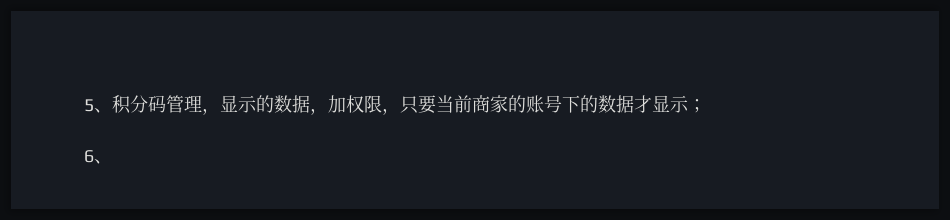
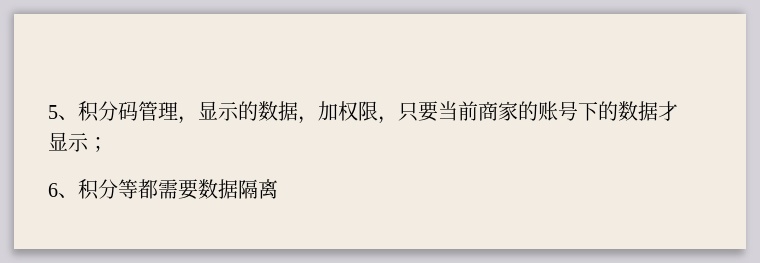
(112, 161) none -> [78,179,278,200] 积分等都需要数据隔离

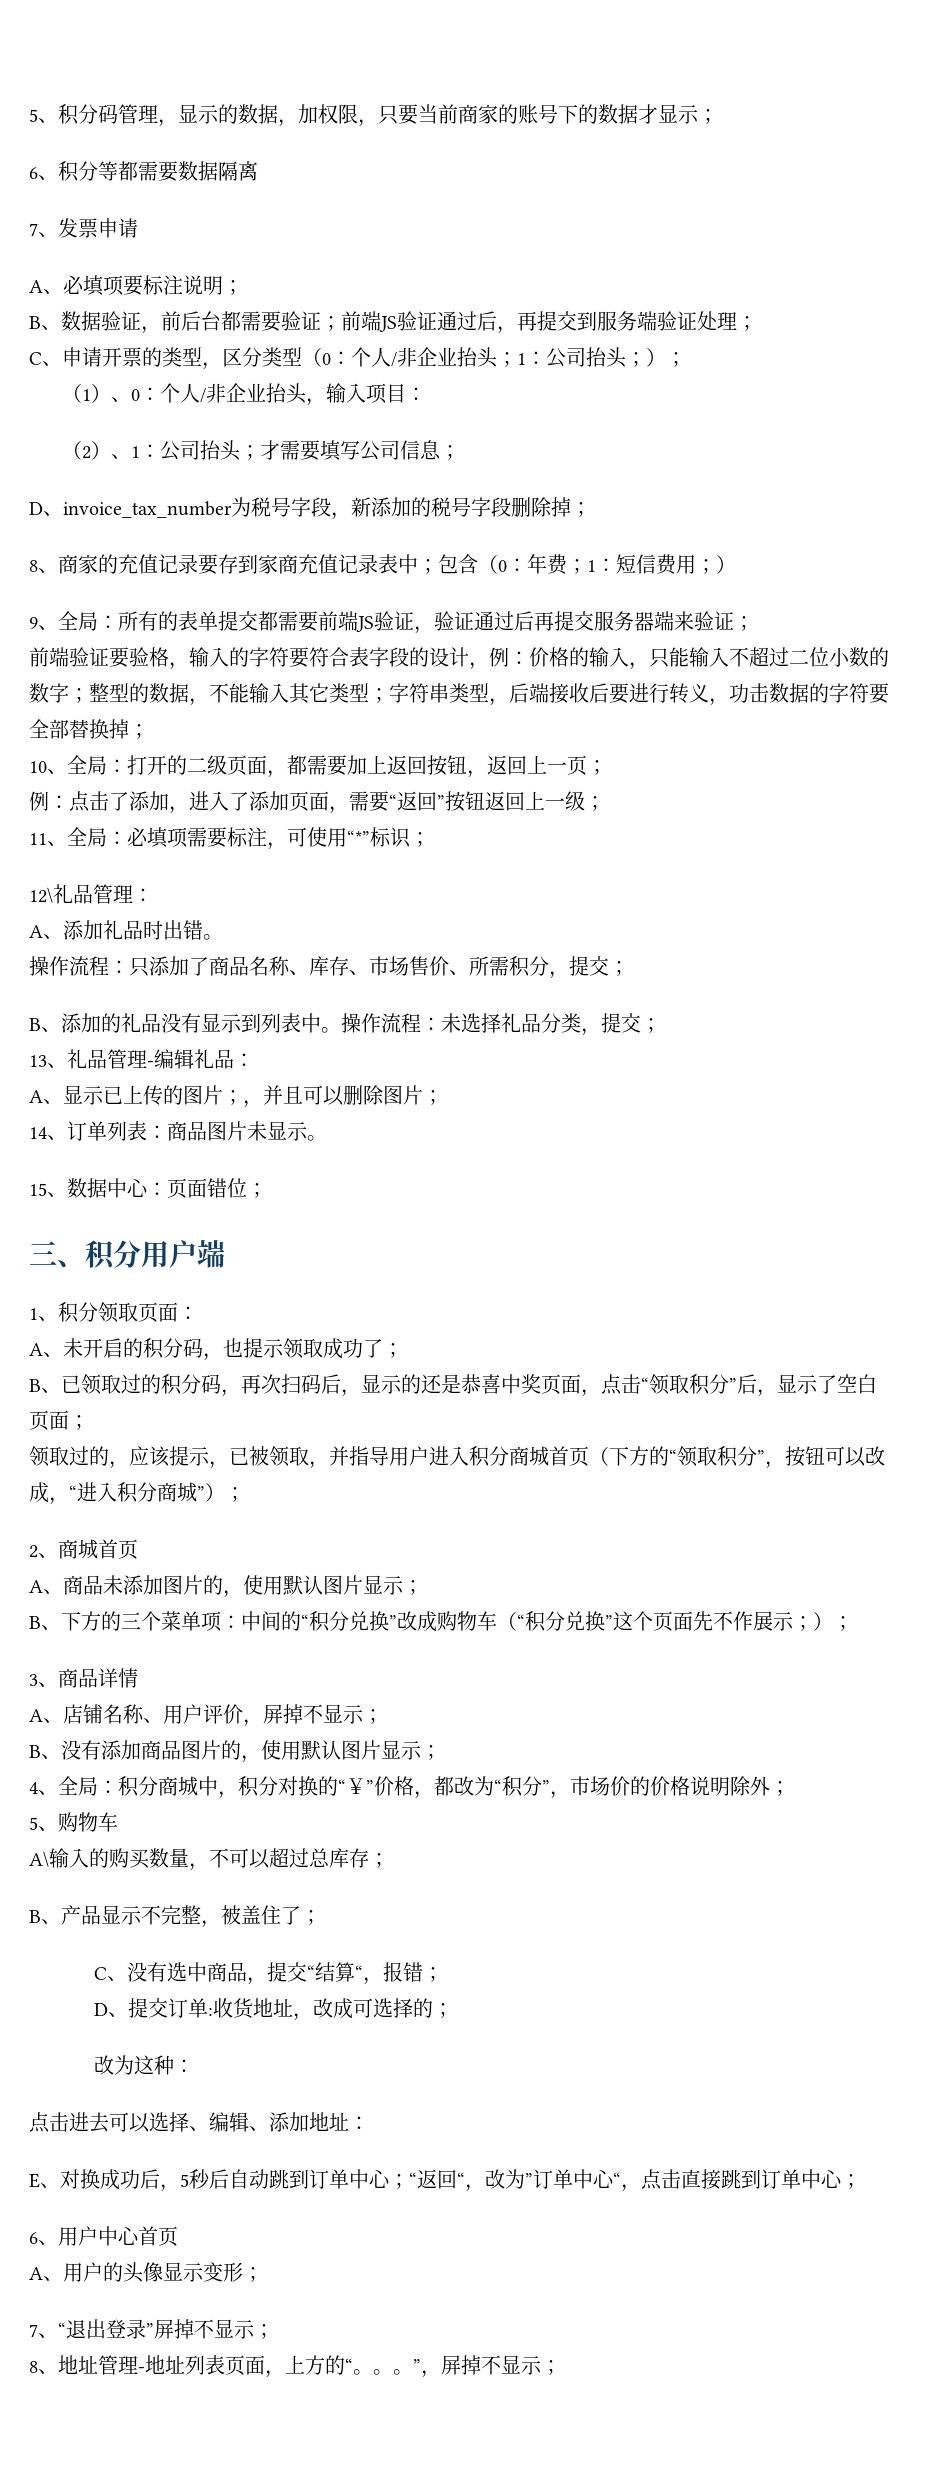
(278, 189) none -> [29,218,138,238] [29,275,243,296] [29,311,757,334] [29,347,686,370] [61,383,426,406] [61,440,460,461] [29,497,591,520] [29,554,736,575] [29,611,754,634] [29,647,889,670] [29,683,889,706] [29,719,149,739] [29,755,607,778] [29,791,605,814] [29,827,430,850] [29,884,153,904] [29,920,223,940] [29,956,629,979] [29,1013,661,1036] [29,1049,254,1069] [29,1085,443,1108] [29,1121,327,1141] [29,1178,267,1198] [29,1240,225,1270] [29,1302,198,1323] [29,1338,403,1361] [29,1374,877,1397] [29,1410,89,1430] [29,1446,885,1469] [29,1482,245,1505] [29,1539,138,1559] [29,1575,423,1598] [29,1611,853,1632] [29,1668,138,1688] [29,1704,383,1727] [29,1740,441,1763] [29,1776,790,1799] [29,1812,118,1832] [29,1848,389,1871] [29,1905,321,1928] [94,1962,444,1985] [94,1998,454,2021] [94,2055,195,2075] [29,2112,369,2133] [29,2169,861,2192] [29,2226,178,2246] [29,2262,263,2283] [29,2319,274,2339] [29,2355,561,2378] // 7、发票申请 // A、必填项要标注说明； // B、数据验证，前后台都需要验证；前端JS验证通过后，再提交到服务端验证处理； // C、申请开票的类型，区分类型（0：个人/非企业抬头；1：公司抬头；）； // （1）、0：个人/非企业抬头，输入项目： // （2）、1：公司抬头；才需要填写公司信息； // D、invoice_tax_number为税号字段，新添加的税号字段删除掉； // 8、商家的充值记录要存到家商充值记录表中；包含（0：年费；1：短信费用；） // 9、全局：所有的表单提交都需要前端JS验证，验证通过后再提交服务器端来验证； // 前端验证要验格，输入的字符要符合表字段的设计，例：价格的输入，只能输入不超过二位小数的数字；整型的数据，不能输入其它类型；字符串类型，后端接收后要进行转义，功击数据的字符要全部替换掉； // 10、全局：打开的二级页面，都需要加上返回按钮，返回上一页； // 例：点击了添加，进入了添加页面，需要“返回”按钮返回上一级； // 11、全局：必填项需要标注，可使用“*”标识； // 12\礼品管理： // A、添加礼品时出错。 // 操作流程：只添加了商品名称、库存、市场售价、所需积分，提交； // B、添加的礼品没有显示到列表中。操作流程：未选择礼品分类，提交； // 13、礼品管理-编辑礼品： // A、显示已上传的图片；，并且可以删除图片； // 14、订单列表：商品图片未显示。 // 15、数据中心：页面错位； // 三、积分用户端 // 1、积分领取页面： // A、未开启的积分码，也提示领取成功了； // B、已领取过的积分码，再次扫码后，显示的还是恭喜中奖页面，点击“领取积分”后，显示了空白页面； // 领取过的，应该提示，已被领取，并指导用户进入积分商城首页（下方的“领取积分”，按钮可以改成，“进入积分商城”）； // 2、商城首页 // A、商品未添加图片的，使用默认图片显示； // B、下方的三个菜单项：中间的“积分兑换”改成购物车（“积分兑换”这个页面先不作展示；）； // 3、商品详情 // A、店铺名称、用户评价，屏掉不显示； // B、没有添加商品图片的，使用默认图片显示； // 4、全局：积分商城中，积分对换的“￥”价格，都改为“积分”，市场价的价格说明除外； // 5、购物车 // A\输入的购买数量，不可以超过总库存； // B、产品显示不完整，被盖住了； // C、没有选中商品，提交“结算“，报错； // D、提交订单:收货地址，改成可选择的； // 改为这种： // 点击进去可以选择、编辑、添加地址： // E、对换成功后，5秒后自动跳到订单中心；“返回“，改为”订单中心“，点击直接跳到订单中心； // 6、用户中心首页 // A、用户的头像显示变形； // 7、“退出登录”屏掉不显示； // 8、地址管理-地址列表页面，上方的“。。。”，屏掉不显示；

